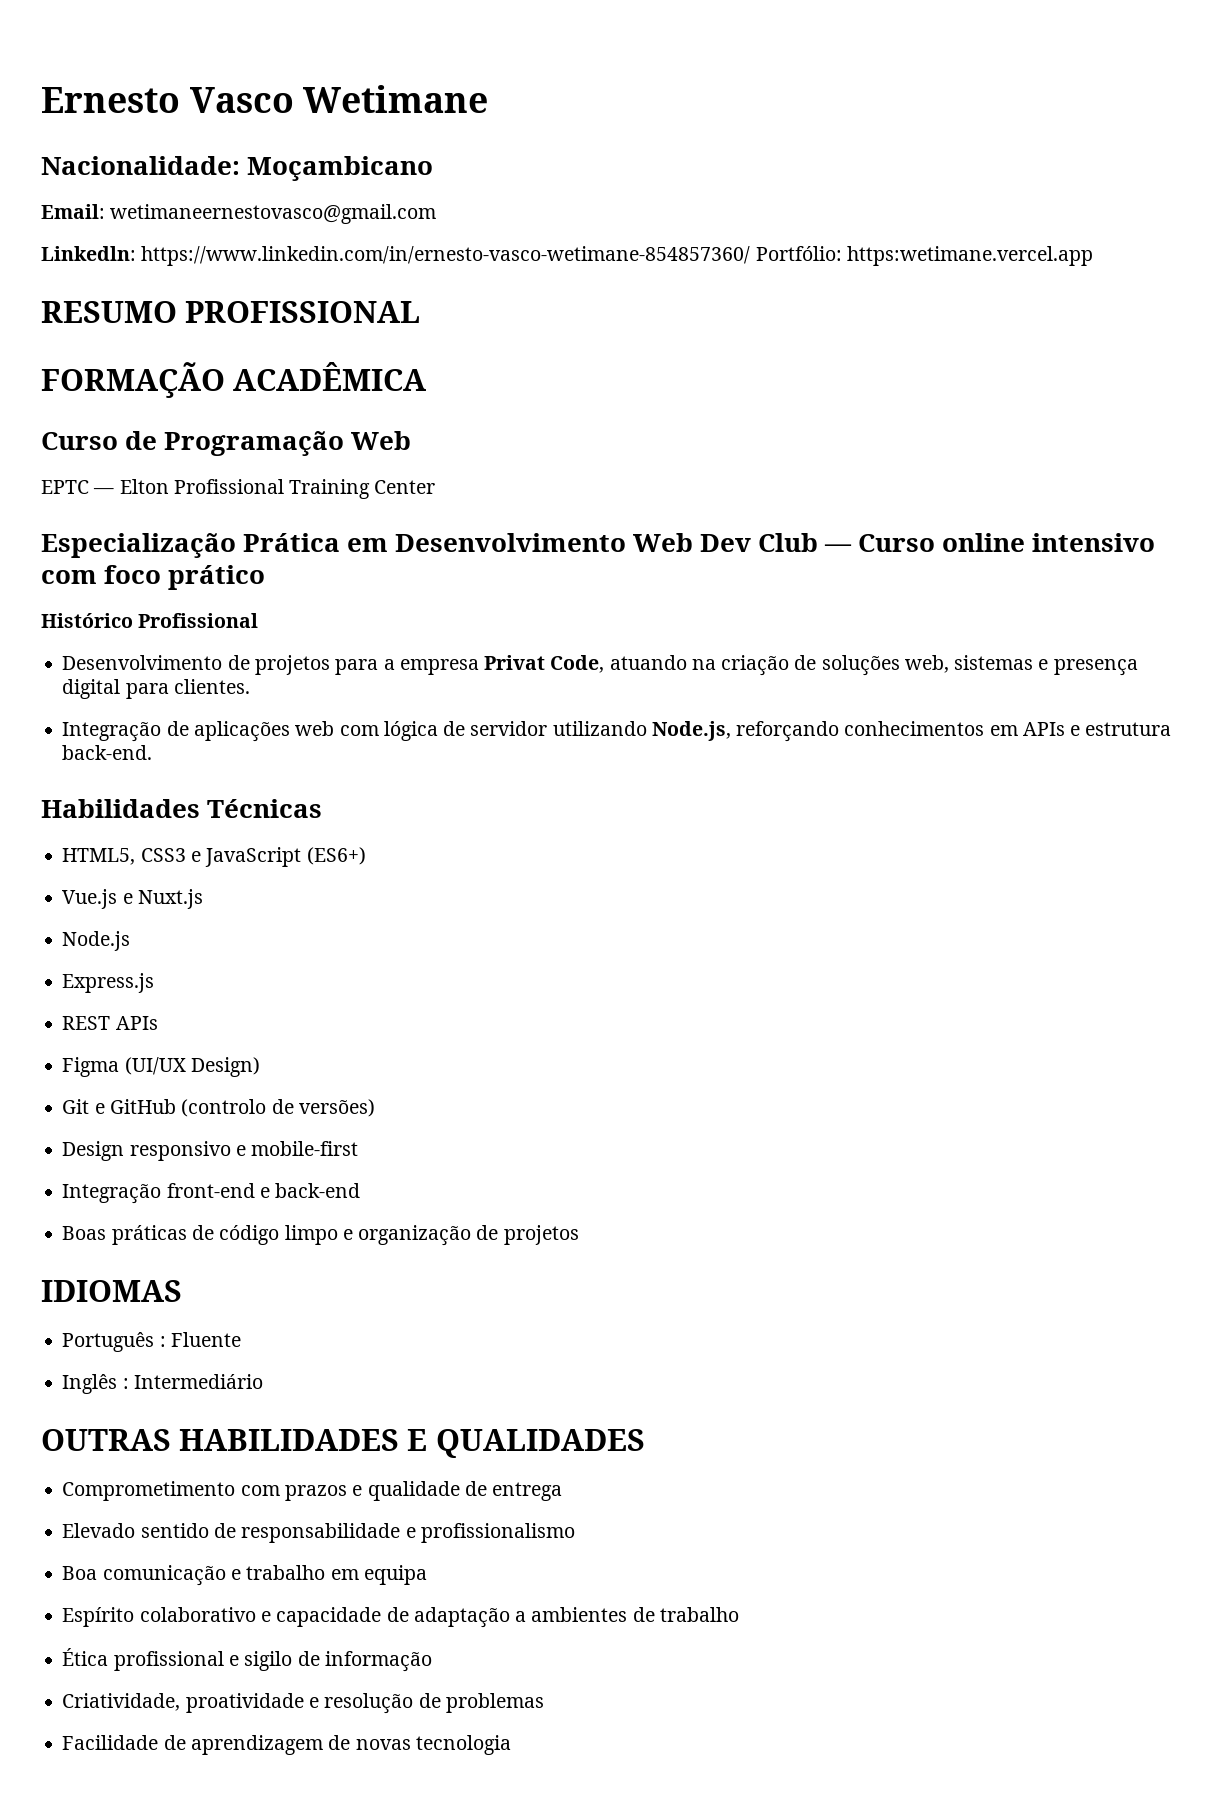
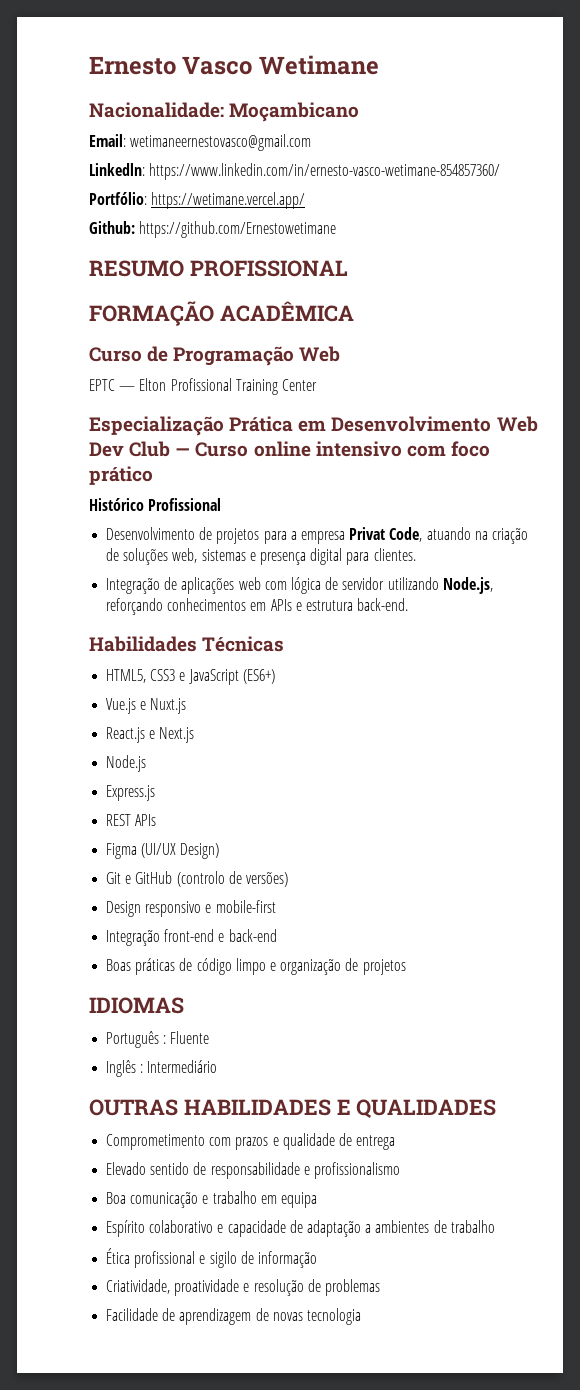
[755,246,1093,266] Portfólio: https:wetimane.vercel.app -> [89,192,306,209] [89,221,337,238] // Portfólio: https://wetimane.vercel.app/ // Github: https://github.com/Ernestowetimane
(203, 899) none -> [106,727,195,743] // React.js e Next.js

